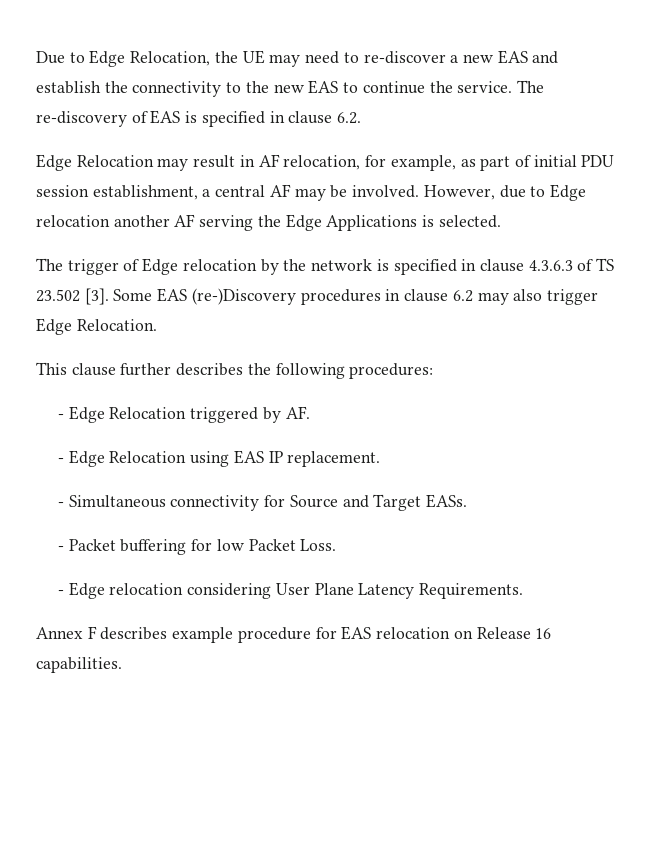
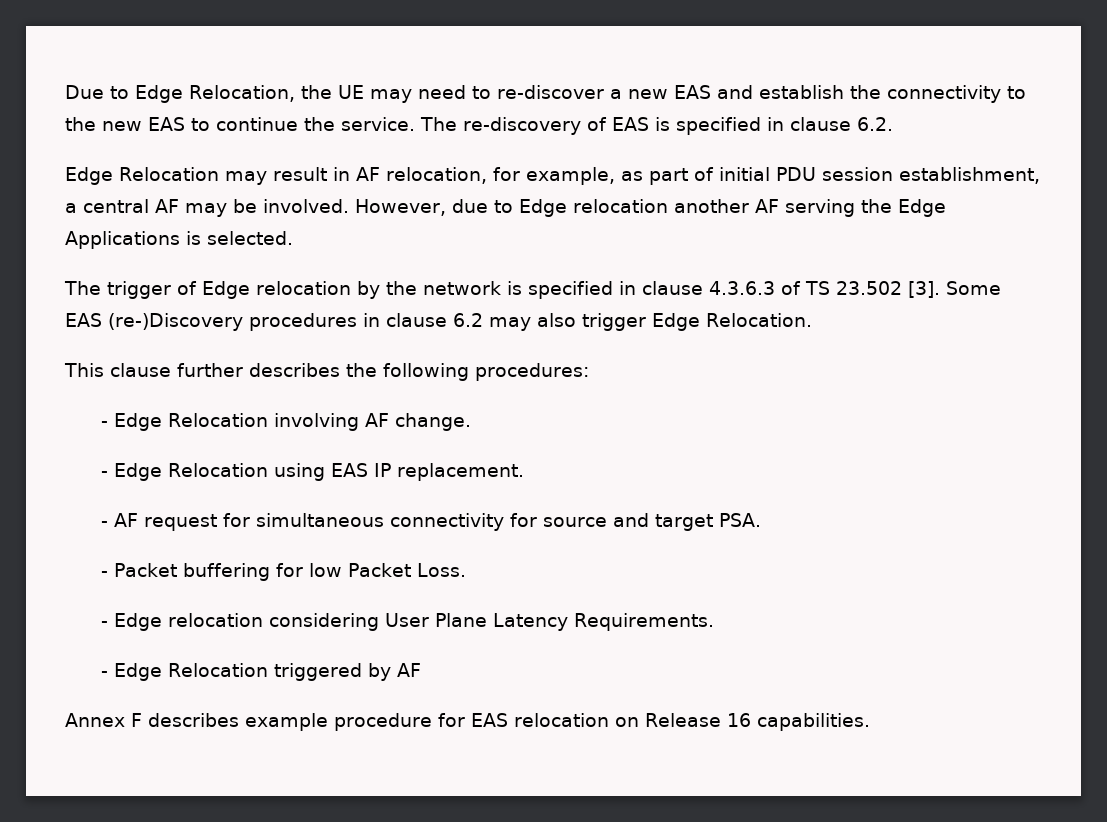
[190,406,310,423] triggered by AF. -> [273,413,471,431] involving AF change.
[68,494,468,511] Simultaneous connectivity for Source and Target EASs. -> [113,513,761,531] AF request for simultaneous connectivity for source and target PSA.
(524, 591) none -> [100,663,421,681] // - Edge Relocation triggered by AF

